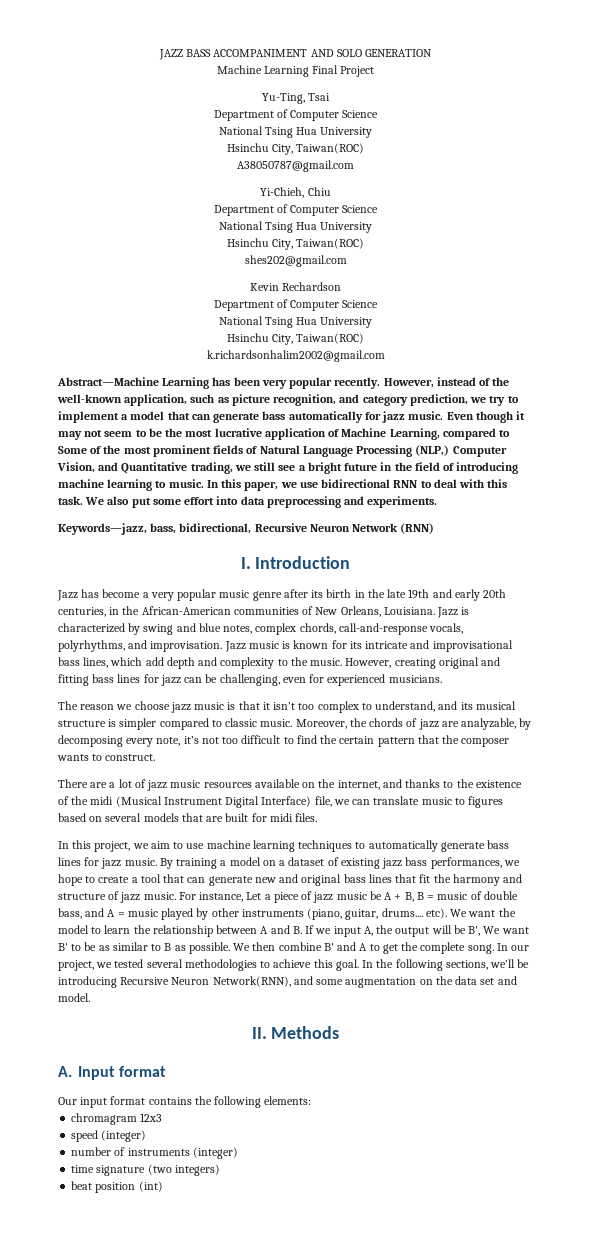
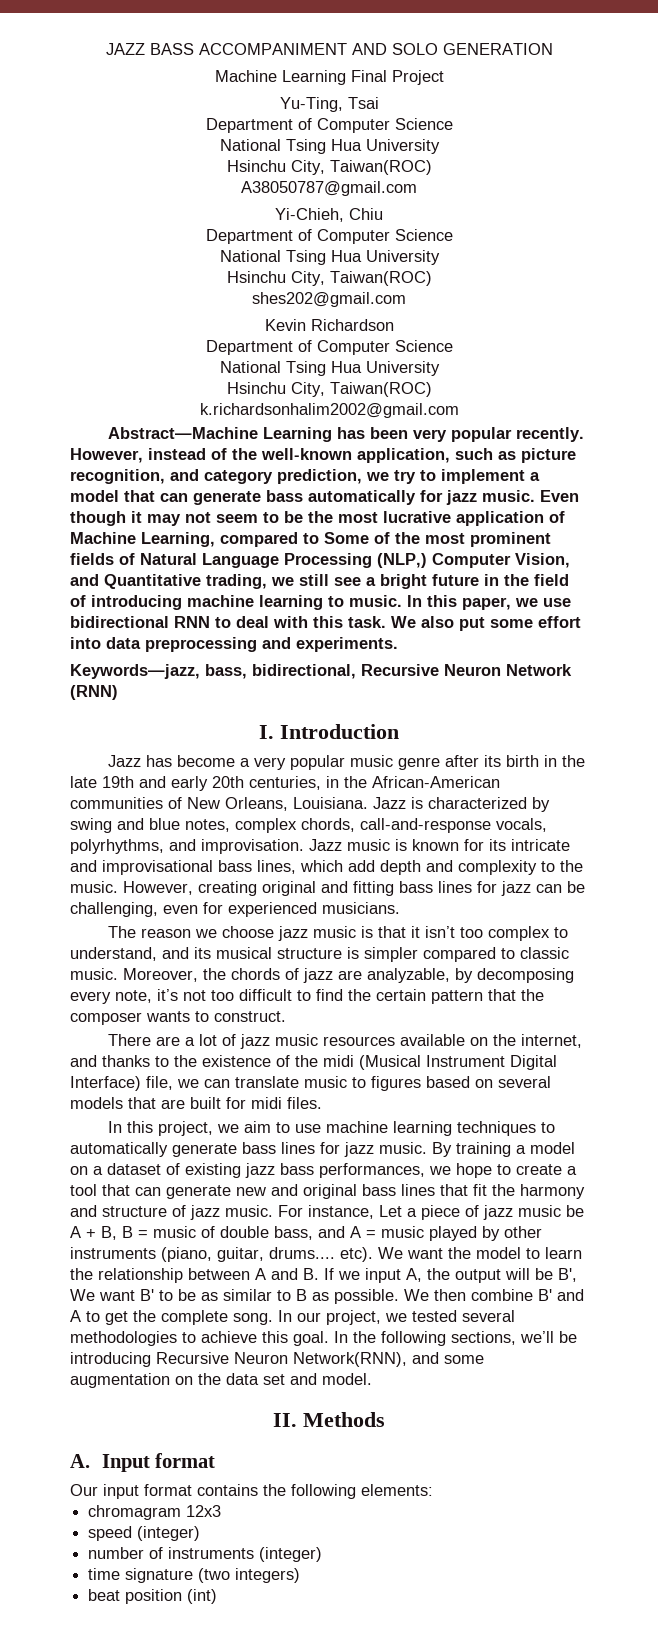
[282,282,342,291] Rechardson -> [310,319,394,331] Richardson

